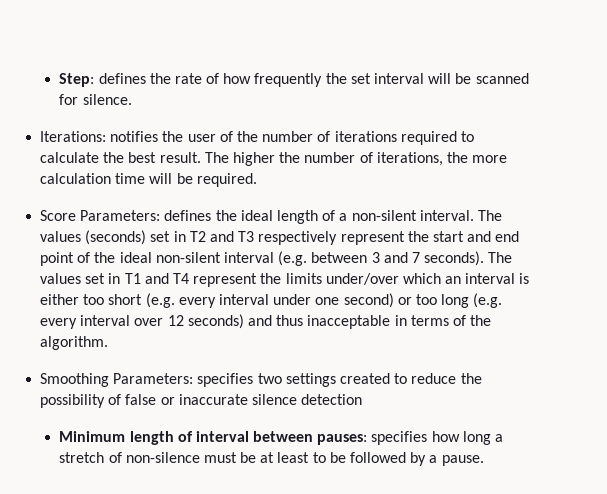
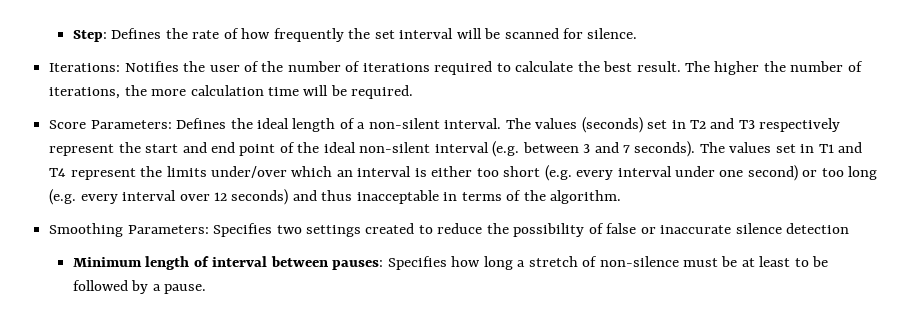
[98,73,146,84] defines -> [111,28,162,39] Defines
[110,131,159,142] notifies -> [124,61,179,72] Notifies
[164,210,212,221] defines -> [176,118,227,129] Defines
[197,373,254,387] specifies -> [213,223,273,237] Specifies
[371,431,428,445] specifies -> [387,256,447,270] Specifies

